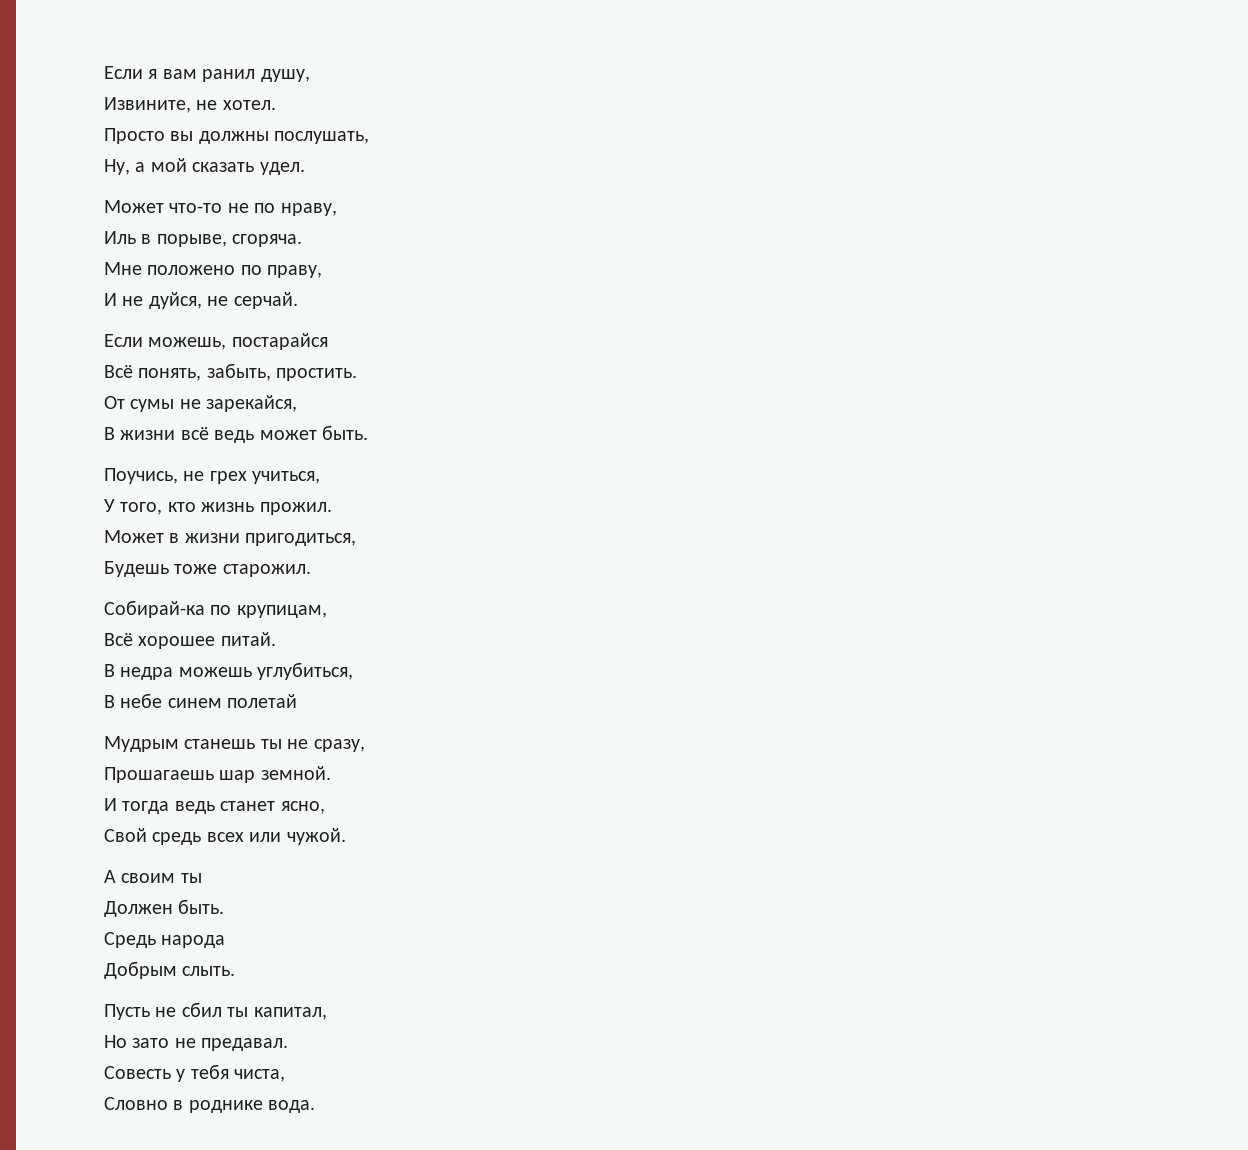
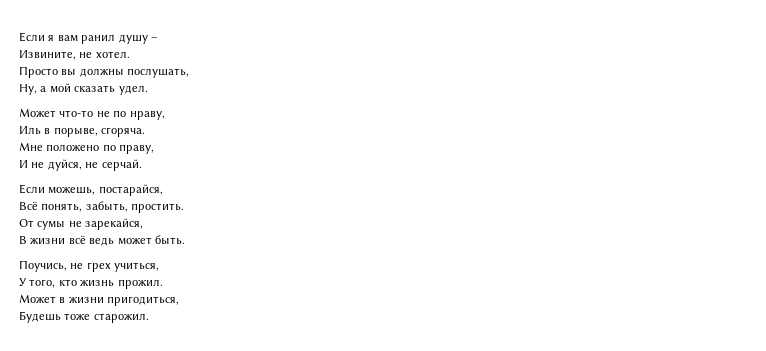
[260,69,310,82] душу, -> [118,34,158,44] душу –
[231,333,328,350] постарайся -> [98,184,163,196] постарайся,
[104,600,327,618] [104,632,276,649] [104,662,354,680] [104,693,298,708] [104,736,365,752] [104,766,331,783] [104,798,325,814] [104,828,346,845] [104,870,202,883] [104,899,225,917] [104,932,226,948] [104,961,236,979] [104,1002,327,1020] [104,1035,289,1051] [104,1064,286,1082] [104,1097,316,1113] // Собирай-ка по крупицам, // Всё хорошее питай. // В недра можешь углубиться, // В небе синем полетай // Мудрым станешь ты не сразу, // Прошагаешь шар земной. // И тогда ведь станет ясно, // Свой средь всех или чужой. // А своим ты // Должен быть. // Средь народа // Добрым слыть. // Пусть не сбил ты капитал, // Но зато не предавал. // Совесть у тебя чиста, // Словно в роднике вода. -> (149, 318) none

